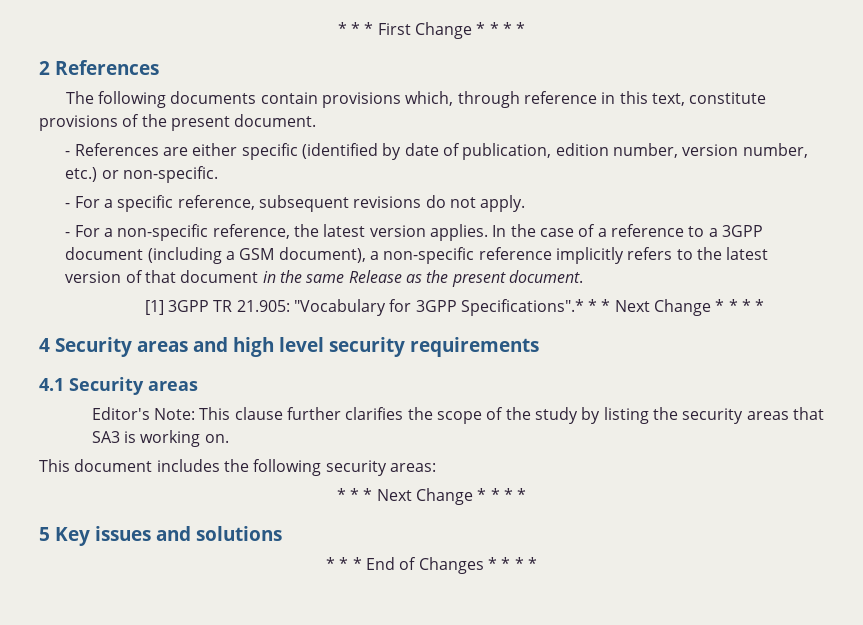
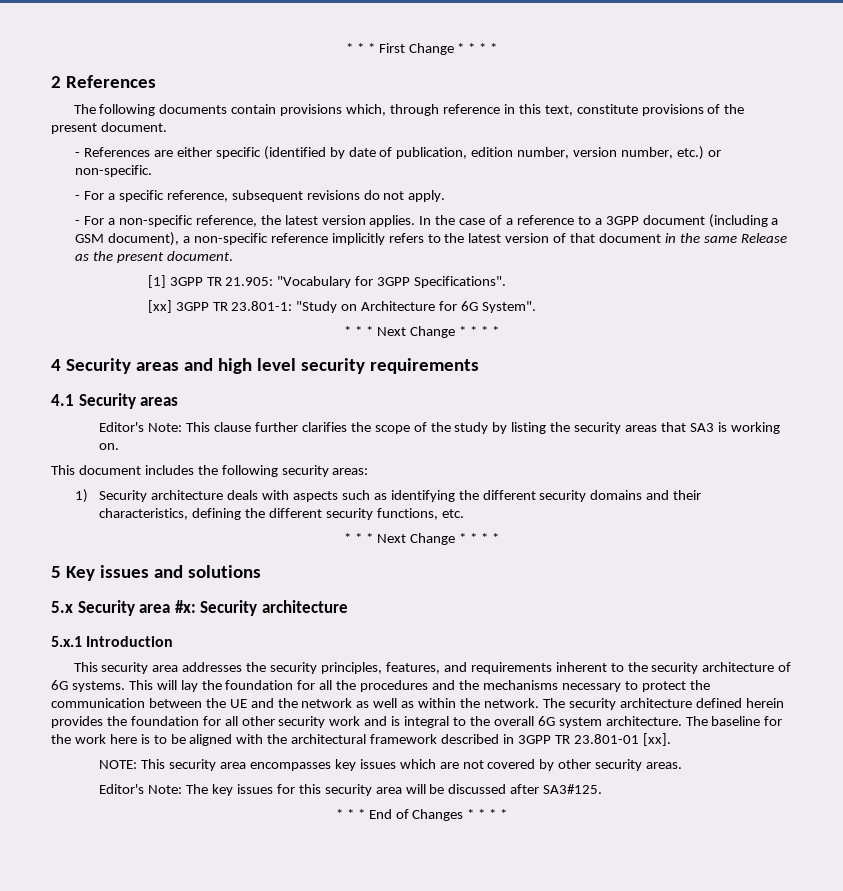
[460,299,584,316] Specifications".* -> [414,276,507,288] [147,300,536,313] [344,326,352,336] Specifications". // [xx] 3GPP TR 23.801-1: "Study on Architecture for 6G System". // *
(436, 467) none -> [75,489,702,503] [99,508,464,520] // 1) Security architecture deals with aspects such as identifying the different security domains and their characteristics, defining the different security functions, etc.
(282, 533) none -> [51,600,348,616] [51,636,174,647] [73,662,792,674] [51,680,710,692] [51,698,784,710] [51,716,783,728] [51,733,671,746] [99,759,683,771] [99,784,603,796] // 5.x Security area #x: Security architecture // 5.x.1 Introduction // This security area addresses the security principles, features, and requirements inherent to the security architecture of 6G systems. This will lay the foundation for all the procedures and the mechanisms necessary to protect the communication between the UE and the network as well as within the network. The security architecture defined herein provides the foundation for all other security work and is integral to the overall 6G system architecture. The baseline for the work here is to be aligned with the architectural framework described in 3GPP TR 23.801-01 [xx]. // NOTE: This security area encompasses key issues which are not covered by other security areas. // Editor's Note: The key issues for this security area will be discussed after SA3#125.

